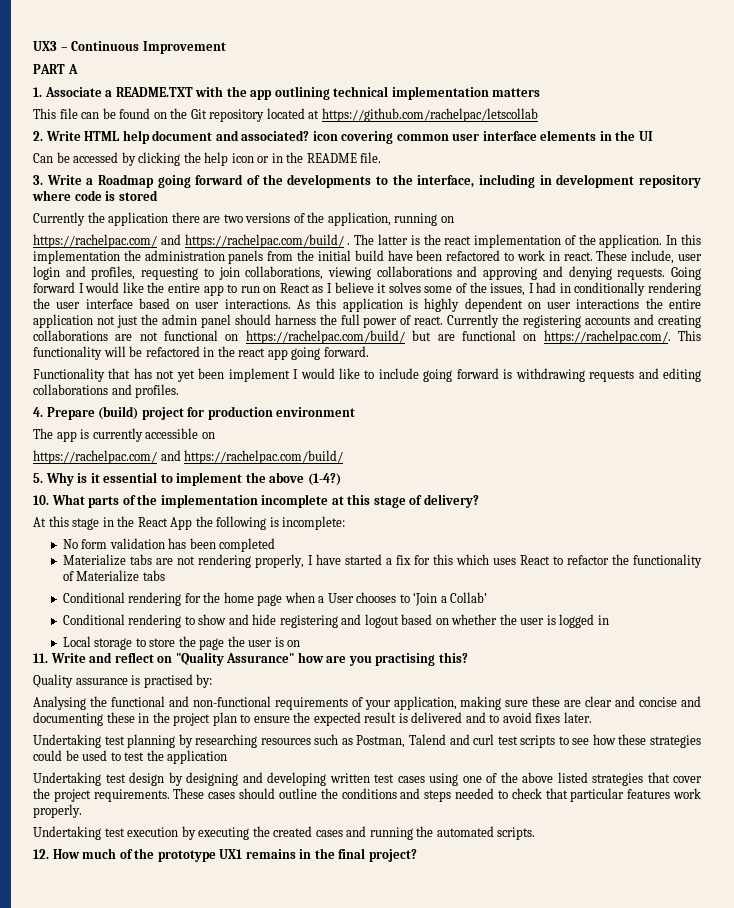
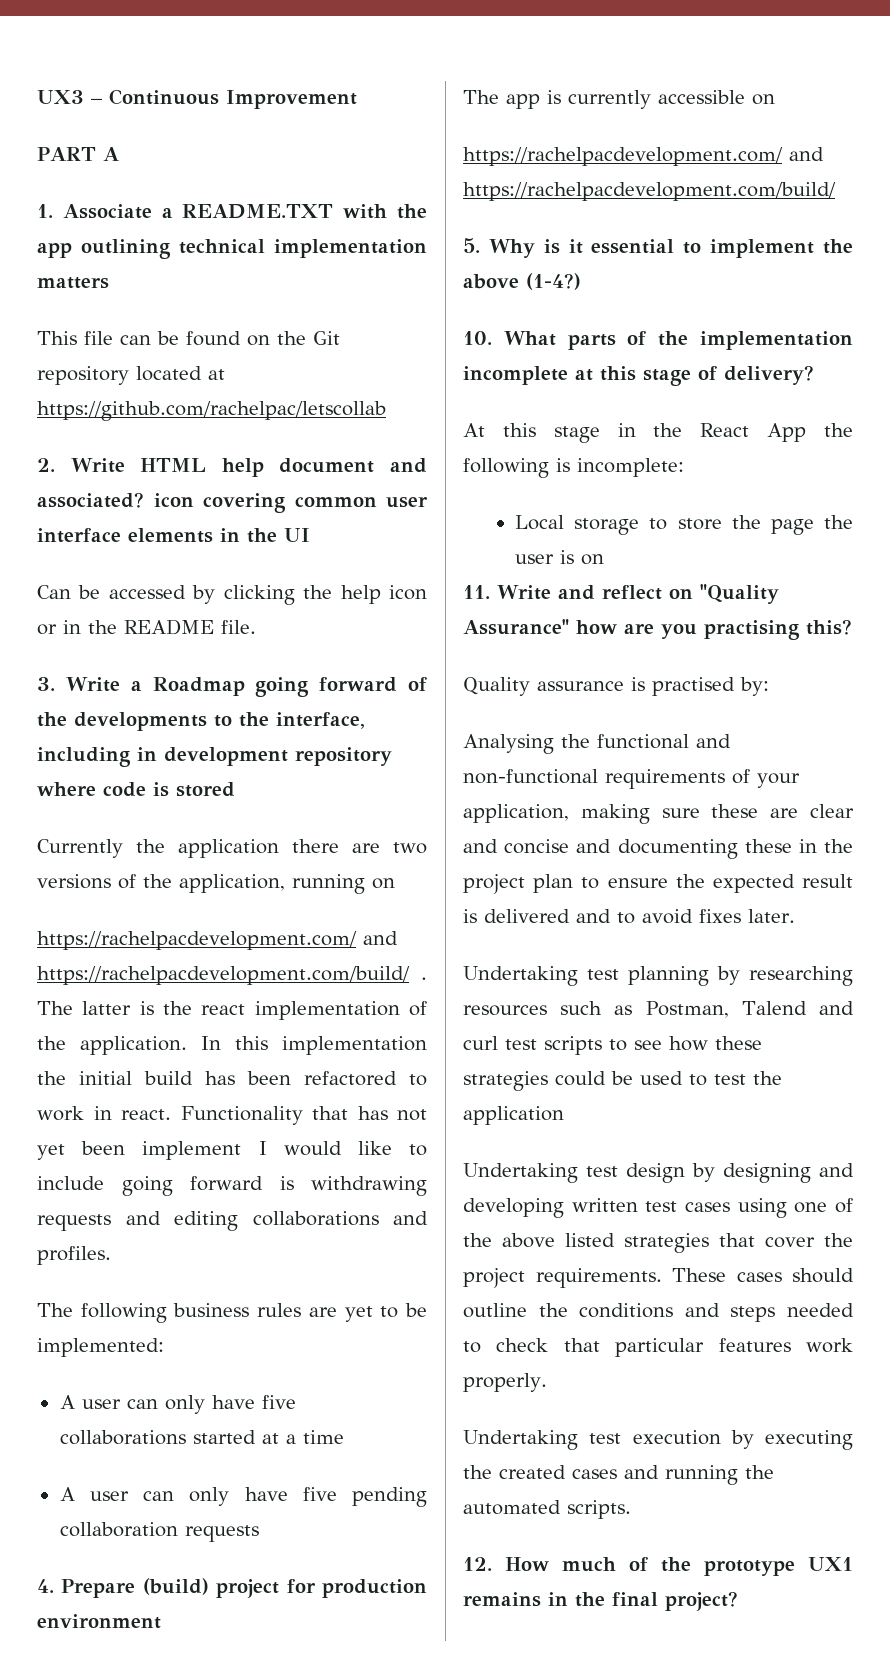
[33,234,344,248] https://rachelpac.com/ and https://rachelpac.com/build/ -> [37,931,398,950] [37,966,410,985] https://rachelpacdevelopment.com/ and https://rachelpacdevelopment.com/build/
[144,250,315,264] administration panels from the -> (66, 1078) none
[387,250,413,261] have -> [205,1071,235,1085] has
[596,250,703,264] [33,266,701,280] [33,282,701,296] [33,298,701,312] [33,314,702,328] [33,330,702,344] [33,346,369,360] These include, user login and profiles, requesting to join collaborations, viewing collaborations and approving and denying requests. Going forward I would like the entire app to run on React as I believe it solves some of the issues, I had in conditionally rendering the user interface based on user interactions. As this application is highly dependent on user interactions the entire application not just the admin panel should harness the full power of react. Currently the registering accounts and creating collaborations are not functional on https://rachelpac.com/build/ but are functional on https://rachelpac.com/. This functionality will be refactored in the react app going forward. // -> (171, 1114) none
(180, 391) none -> [37,1303,428,1323] [37,1338,164,1357] [59,1395,296,1414] [59,1430,344,1445] [59,1487,427,1507] [59,1522,259,1542] // The following business rules are yet to be implemented: // A user can only have five collaborations started at a time // A user can only have five pending collaboration requests
[33,450,344,464] https://rachelpac.com/ and https://rachelpac.com/build/ -> [463,147,824,166] [463,182,836,201] https://rachelpacdevelopment.com/ and https://rachelpacdevelopment.com/build/
[62,538,276,552] [62,554,702,568] [62,570,165,582] [62,592,488,606] [62,614,609,628] // No form validation has been completed // Materialize tabs are not rendering properly, I have started a fix for this which uses React to refactor the functionality of Materialize tabs // Conditional rendering for the home page when a User chooses to ‘Join a Collab’ // Conditional rendering to show and hide registering and logout based on whether the user is logged in -> (684, 467) none

